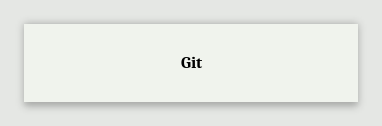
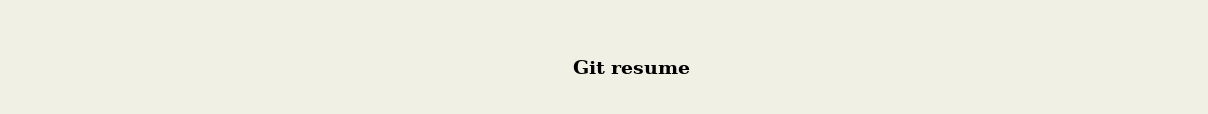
(203, 62) none -> [610,65,690,74] resume

